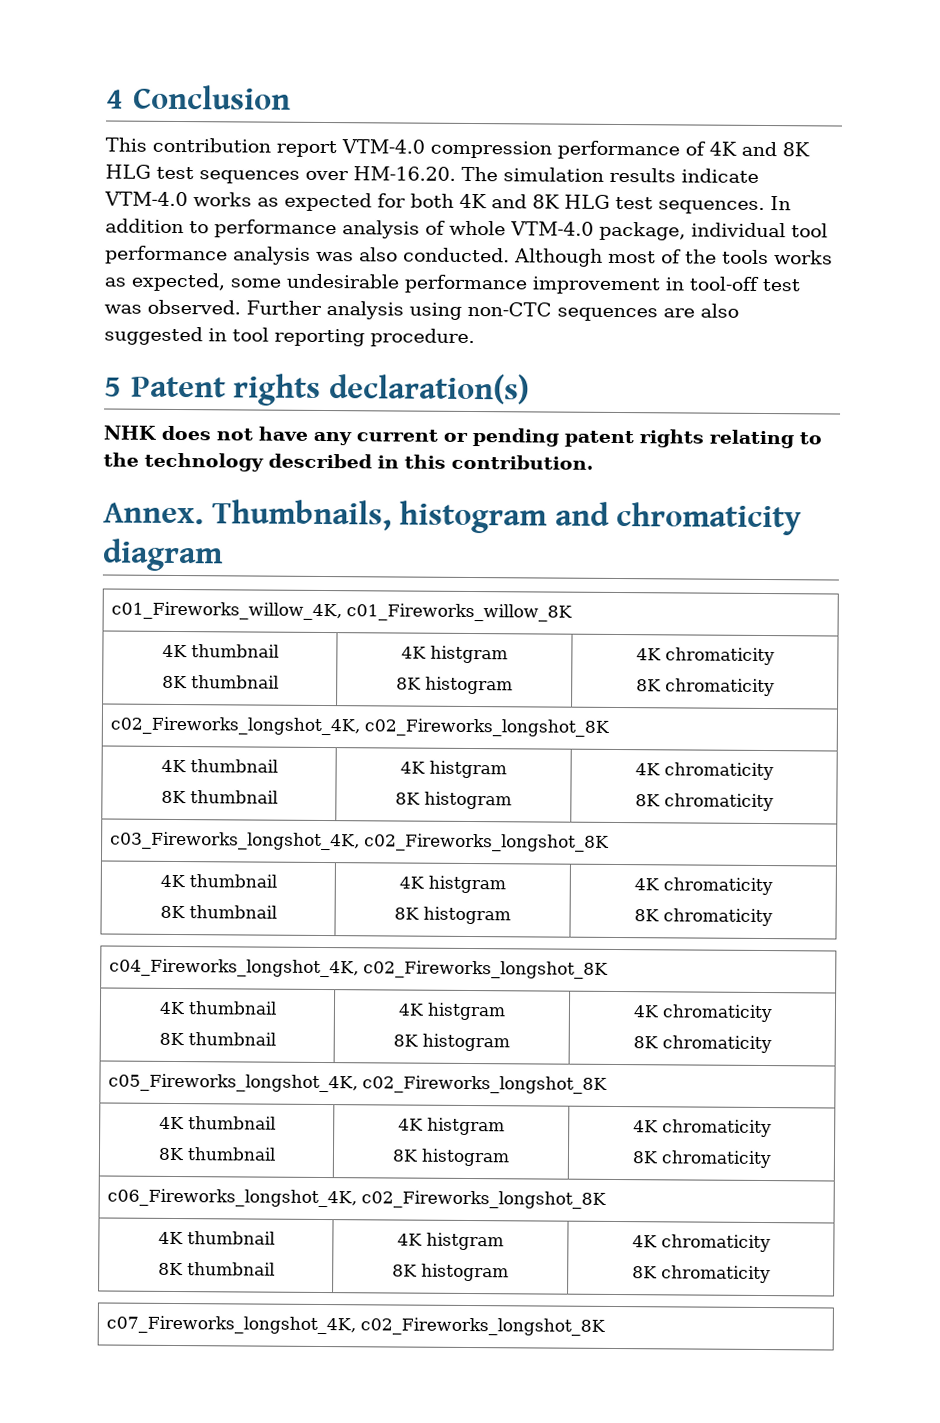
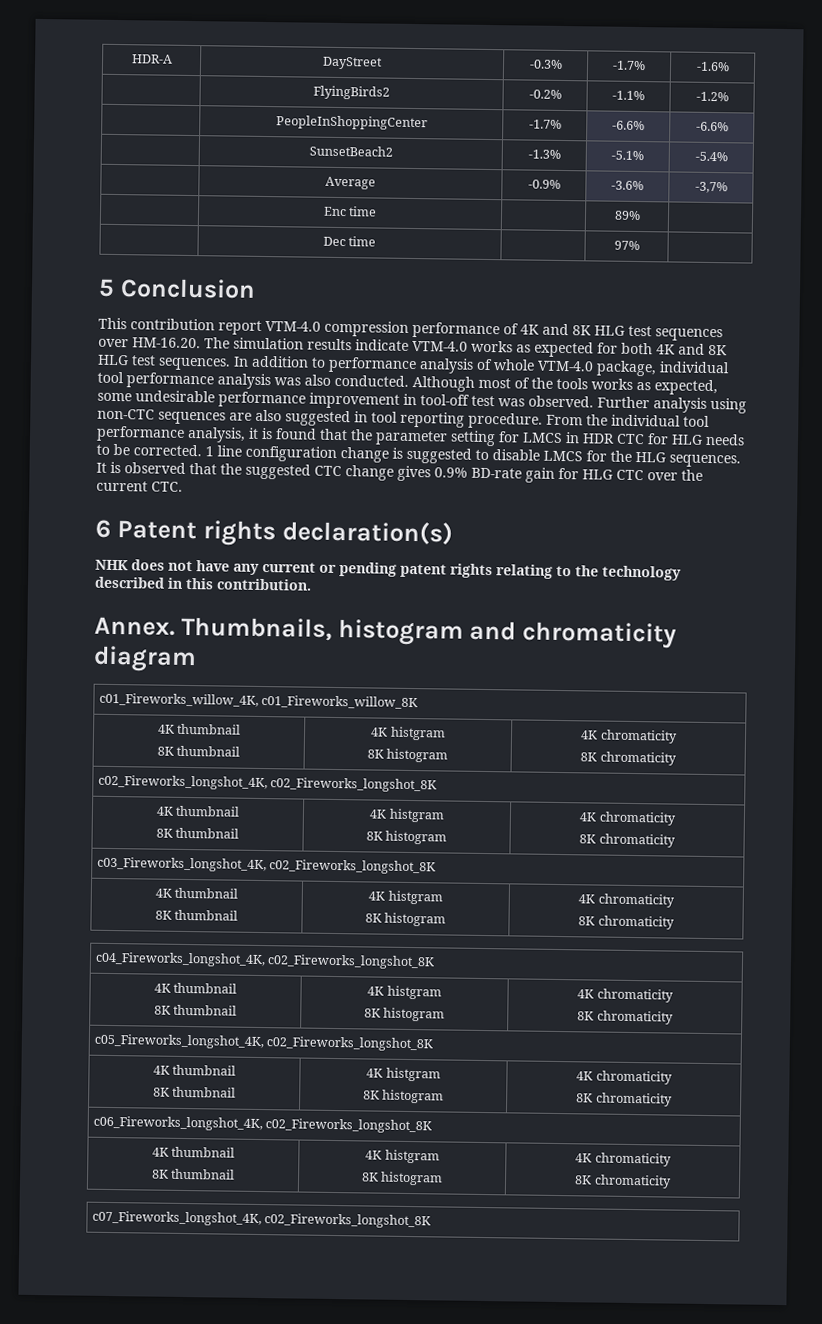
[106,89,124,109] 4 -> [131,54,173,64] [322,56,383,70] [528,59,563,69] [612,60,646,71] [695,61,730,72] [313,85,390,100] [528,89,562,99] [612,90,645,101] [695,91,729,102] [275,115,428,131] [528,119,562,129] [612,120,645,131] [695,121,729,132] [308,145,393,157] [527,149,561,159] [611,150,644,161] [694,151,728,162] [325,176,376,190] [527,179,561,189] [611,180,644,191] [694,181,728,194] [322,206,378,217] [613,210,641,221] [322,236,377,247] [613,240,640,251] [98,278,115,297] HDR-A | DayStreet | -0.3% | -1.7% | -1.6% // | FlyingBirds2 | -0.2% | -1.1% | -1.2% // | PeopleInShoppingCenter | -1.7% | -6.6% | -6.6% // | SunsetBeach2 | -1.3% | -5.1% | -5.4% // | Average | -0.9% | -3.6% | -3,7% // | Enc time | | 89% | // | Dec time | | 97% | // 5
[104,377,122,397] // 5 -> [546,414,710,427] [96,425,745,447] [96,443,741,468] [96,461,703,483] [96,480,183,492] [95,519,111,538] From the individual tool performance analysis, it is found that the parameter setting for LMCS in HDR CTC for HLG needs to be corrected. 1 line configuration change is suggested to disable LMCS for the HLG sequences. It is observed that the suggested CTC change gives 0.9% BD-rate gain for HLG CTC over the current CTC. // 6

